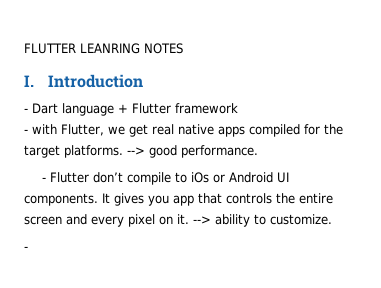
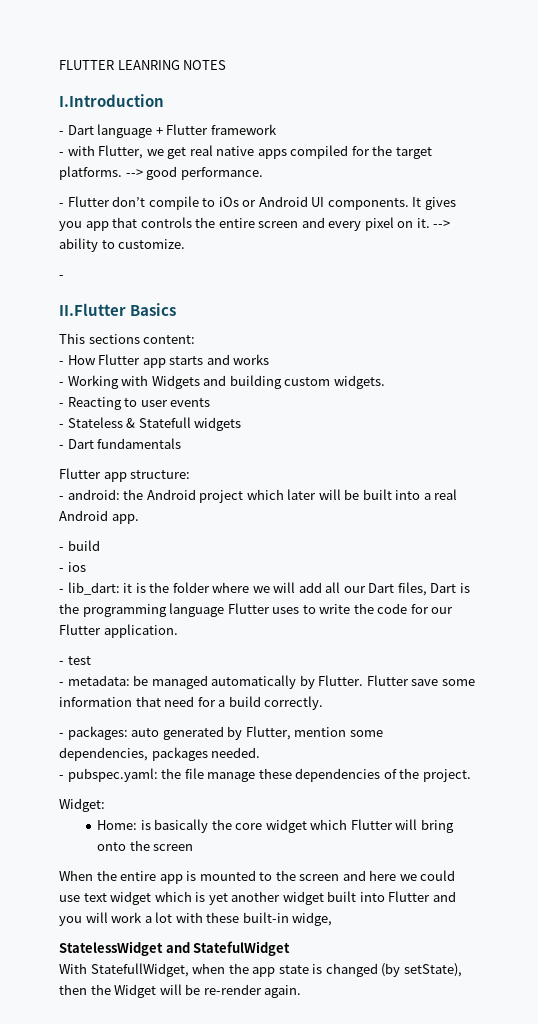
[24,74,144,88] I. Introduction -> [59,94,164,107] I.Introduction
(28, 248) none -> [59,303,177,316] [59,333,196,344] [59,354,270,368] [59,375,385,389] [59,397,211,410] [59,417,242,431] [59,438,182,449] [59,468,191,482] [59,489,458,503] [59,510,139,524] [59,540,100,551] [59,562,86,572] [59,582,470,596] [59,603,454,617] [59,624,178,638] [59,656,91,665] [59,675,475,689] [59,696,324,710] [59,726,383,740] [59,747,261,761] [59,768,471,782] [59,798,105,812] [97,819,454,833] [97,840,194,851] [59,870,456,884] [59,891,456,905] [59,912,333,926] [59,941,291,956] [59,963,462,977] [59,984,302,998] // II.Flutter Basics // This sections content: // - How Flutter app starts and works // - Working with Widgets and building custom widgets. // - Reacting to user events // - Stateless & Statefull widgets // - Dart fundamentals // Flutter app structure: // - android: the Android project which later will be built into a real Android app. // - build // - ios // - lib_dart: it is the folder where we will add all our Dart files, Dart is the programming language Flutter uses to write the code for our Flutter application. // - test // - metadata: be managed automatically by Flutter. Flutter save some information that need for a build correctly. // - packages: auto generated by Flutter, mention some dependencies, packages needed. // - pubspec.yaml: the file manage these dependencies of the project. // Widget: // Home: is basically the core widget which Flutter will bring onto the screen // When the entire app is mounted to the screen and here we could use text widget which is yet another widget built into Flutter and you will work a lot with these built-in widge, // StatelessWidget and StatefulWidget // With StatefullWidget, when the app state is changed (by setState), then the Widget will be re-render again.

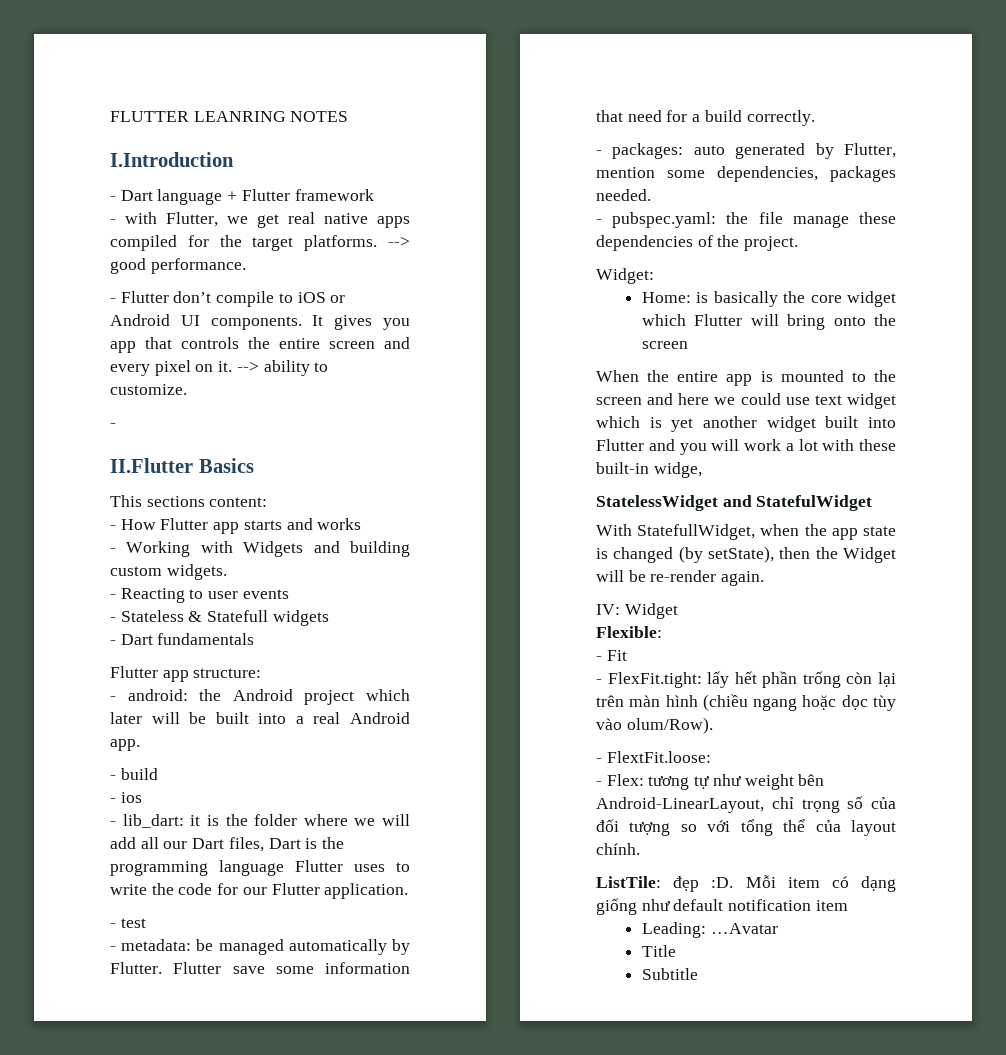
[218,197,239,207] iOs -> [297,292,326,303] iOS
(302, 991) none -> [596,603,678,619] [596,626,662,638] [596,650,627,661] [596,671,896,688] [596,694,896,711] [596,717,713,734] [596,751,711,763] [596,774,825,790] [596,796,896,813] [596,819,896,836] [596,843,640,855] [596,875,896,892] [596,898,848,915] [642,922,778,938] [642,945,677,957] [642,968,699,980] // IV: Widget // Flexible: // - Fit // - FlexFit.tight: lấy hết phần trống còn lại trên màn hình (chiều ngang hoặc dọc tùy vào olum/Row). // - FlextFit.loose: // - Flex: tương tự như weight bên Android-LinearLayout, chỉ trọng số của đối tượng so với tổng thể của layout chính. // ListTile: đẹp :D. Mỗi item có dạng giống như default notification item // Leading: …Avatar // Title // Subtitle

